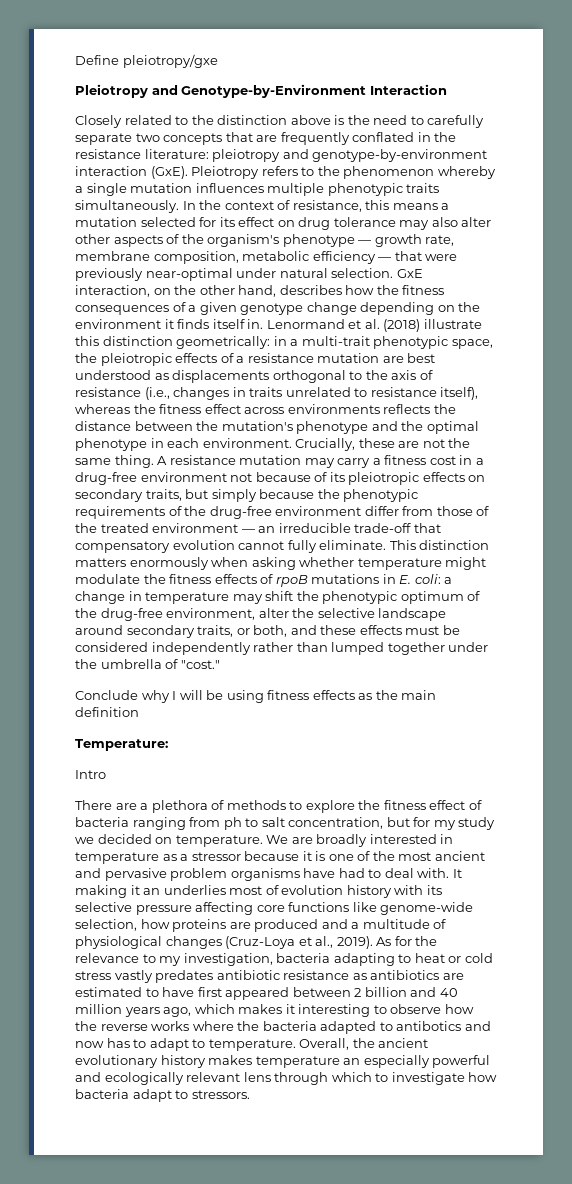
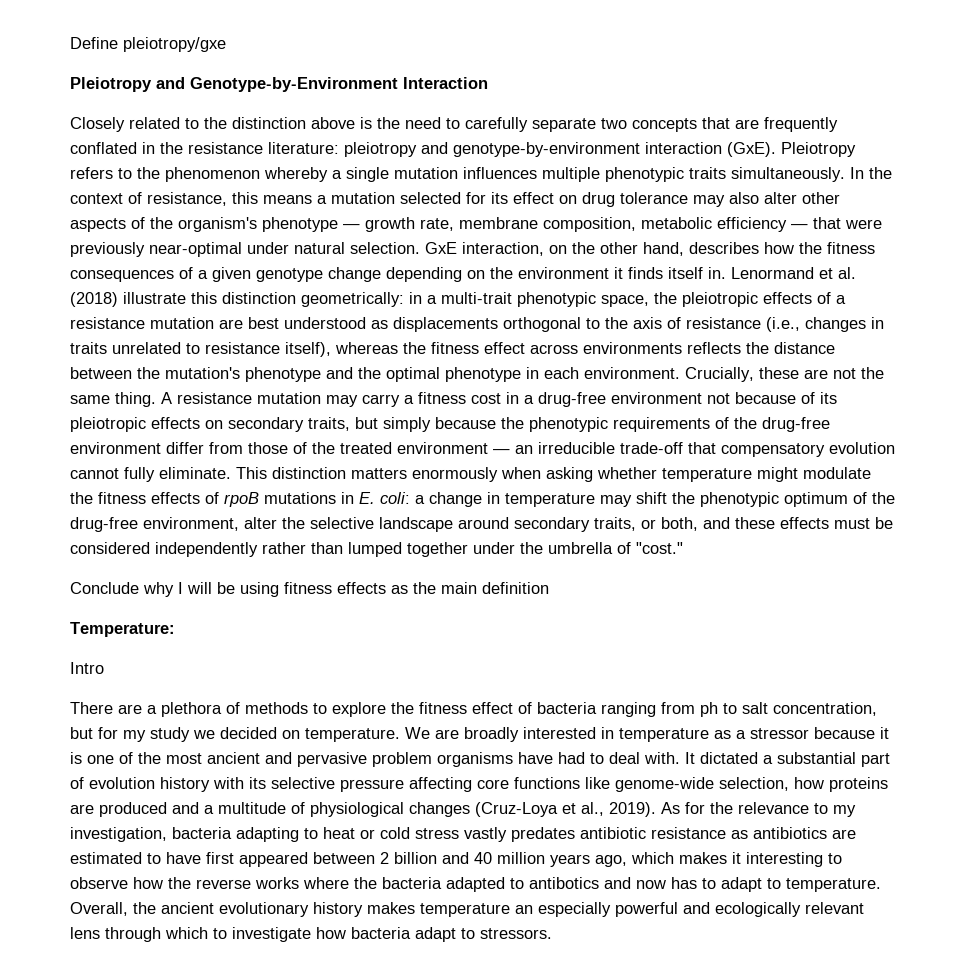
[75,885,263,898] making it an underlies most -> [700,752,890,767] dictated a substantial part

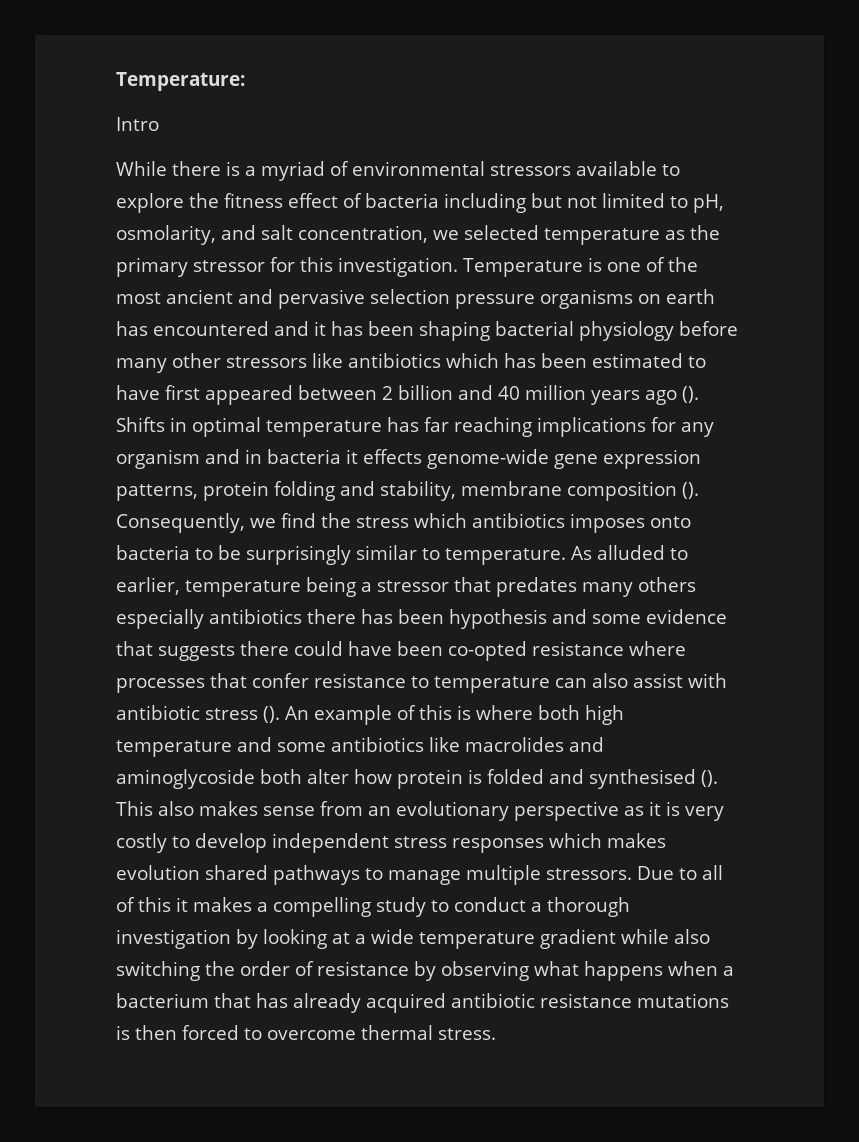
[70,37,226,52] [70,77,488,92] [70,117,838,132] [70,142,856,157] [70,167,892,182] [70,192,840,207] [70,217,882,232] [70,242,875,257] [70,267,856,282] [70,292,846,307] [70,317,884,332] [70,342,835,357] [70,367,884,382] [70,392,837,407] [70,417,830,432] [70,442,895,457] [70,467,871,482] [70,492,895,507] [70,517,893,532] [70,542,683,557] [70,582,549,597] [70,622,175,637] [70,662,104,674] [70,702,308,717] Define pleiotropy/gxe // Pleiotropy and Genotype-by-Environment Interaction // Closely related to the distinction above is the need to carefully separate two concepts that are frequently conflated in the resistance literature: pleiotropy and genotype-by-environment interaction (GxE). Pleiotropy refers to the phenomenon whereby a single mutation influences multiple phenotypic traits simultaneously. In the context of resistance, this means a mutation selected for its effect on drug tolerance may also alter other aspects of the organism's phenotype — growth rate, membrane composition, metabolic efficiency — that were previously near-optimal under natural selection. GxE interaction, on the other hand, describes how the fitness consequences of a given genotype change depending on the environment it finds itself in. Lenormand et al. (2018) illustrate this distinction geometrically: in a multi-trait phenotypic space, the pleiotropic effects of a resistance mutation are best understood as displacements orthogonal to the axis of resistance (i.e., changes in traits unrelated to resistance itself), whereas the fitness effect across environments reflects the distance between the mutation's phenotype and the optimal phenotype in each environment. Crucially, these are not the same thing. A resistance mutation may carry a fitness cost in a drug-free environment not because of its pleiotropic effects on secondary traits, but simply because the phenotypic requirements of the drug-free environment differ from those of the treated environment — an irreducible trade-off that compensatory evolution cannot fully eliminate. This distinction matters enormously when asking whether temperature might modulate the fitness effects of rpoB mutations in E. coli: a change in temperature may shift the phenotypic optimum of the drug-free environment, alter the selective landscape around secondary traits, or both, and these effects must be considered independently rather than lumped together under the umbrella of "cost." // Conclude why I will be using fitness effects as the main definition // Temperature: // Intro // There are a plethora of methods -> [116,72,245,91] [116,117,159,131] [116,161,657,181] Temperature: // Intro // While there is a myriad of environmental stressors available
[601,702,877,717] [70,727,889,742] ranging from ph to salt concentration, but for my study we decided on temperature. We are broadly interested in temperature as a stressor because it -> [444,193,724,213] [116,225,720,245] [116,257,583,277] including but not limited to pH, osmolarity, and salt concentration, we selected temperature as the primary stressor for this investigation. Temperature
[372,752,890,767] [70,777,888,792] [70,802,856,817] [70,827,856,842] problem organisms have had to deal with. It dictated a substantial part of evolution history with its selective pressure affecting core functions like genome-wide selection, how proteins are produced and a multitude of physiological changes (Cruz-Loya et al., 2019). As for the relevance to my investigation, bacteria adapting to heat or cold stress vastly predates antibiotic resistance as antibiotics are -> [370,289,715,309] [116,321,738,341] [116,353,587,373] selection pressure organisms on earth has encountered and it has been shaping bacterial physiology before many other stressors like antibiotics which has been
[595,852,842,867] [70,877,881,892] [70,902,864,917] [70,927,552,942] ago, which makes it interesting to observe how the reverse works where the bacteria adapted to antibotics and now has to adapt to temperature. Overall, the ancient evolutionary history makes temperature an especially powerful and ecologically relevant lens through which to investigate how bacteria adapt to stressors. -> [645,386,699,405] [116,417,714,437] [116,449,701,469] [116,481,699,501] [116,513,691,533] [116,545,688,565] [116,577,696,597] [116,609,727,629] [116,641,686,661] [116,673,727,693] [116,705,624,725] [116,737,604,757] [116,769,718,789] [116,801,724,821] [116,833,666,853] [116,865,723,885] [116,897,630,917] [116,929,710,949] [116,961,734,981] [116,993,729,1013] [116,1025,496,1040] ago (). Shifts in optimal temperature has far reaching implications for any organism and in bacteria it effects genome-wide gene expression patterns, protein folding and stability, membrane composition (). Consequently, we find the stress which antibiotics imposes onto bacteria to be surprisingly similar to temperature. As alluded to earlier, temperature being a stressor that predates many others especially antibiotics there has been hypothesis and some evidence that suggests there could have been co-opted resistance where processes that confer resistance to temperature can also assist with antibiotic stress (). An example of this is where both high temperature and some antibiotics like macrolides and aminoglycoside both alter how protein is folded and synthesised (). This also makes sense from an evolutionary perspective as it is very costly to develop independent stress responses which makes evolution shared pathways to manage multiple stressors. Due to all of this it makes a compelling study to conduct a thorough investigation by looking at a wide temperature gradient while also switching the order of resistance by observing what happens when a bacterium that has already acquired antibiotic resistance mutations is then forced to overcome thermal stress.

